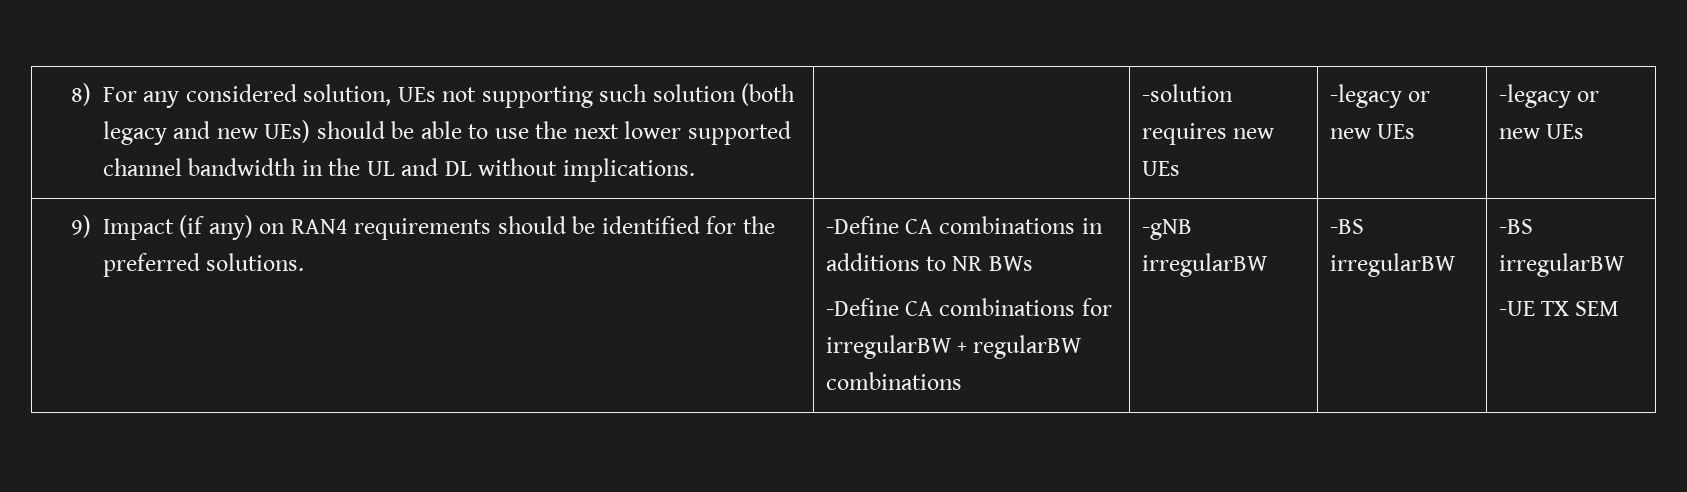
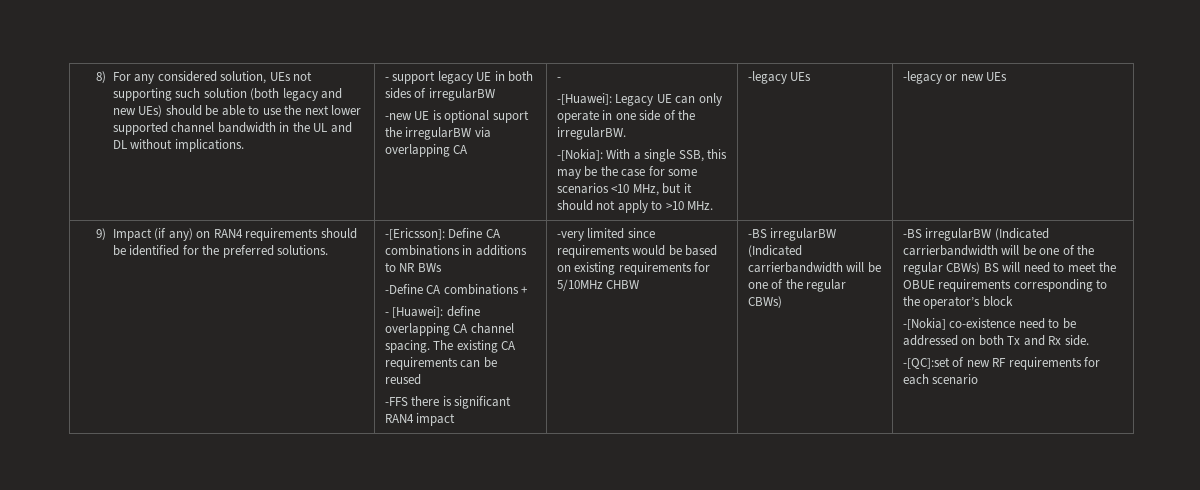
[1141,84,1233,102] [1141,123,1274,145] [1141,161,1180,176] [1329,84,1430,108] [1329,128,1371,139] | -solution requires new UEs | -legacy or new -> [384,71,534,84] [384,88,495,101] [384,110,529,123] [384,127,491,140] [384,144,469,157] [556,77,561,81] [556,93,722,106] [556,110,696,123] [556,127,626,140] [556,149,728,162] [556,166,698,179] [556,183,692,196] [556,200,714,213] [747,71,787,84] - support legacy UE in both sides of irregularBW // -new UE is optional suport the irregularBW via overlapping CA | - // -[Huawei]: Legacy UE can only operate in one side of the irregularBW. // -[Nokia]: With a single SSB, this may be the case for some scenarios <10 MHz, but it should not apply to >10 MHz. | -legacy
[825,216,899,234] -Define -> [384,228,483,240] -[Ericsson]: Define
[1081,298,1112,316] [825,335,1083,359] [825,372,962,390] [1141,219,1192,240] [1141,253,1268,277] [1329,219,1364,234] [1329,253,1456,277] [1498,219,1533,234] [1498,253,1625,277] [1498,301,1620,316] for irregularBW + regularBW combinations | -gNB irregularBW | -BS irregularBW | -BS irregularBW // -UE TX SEM -> [521,286,529,294] [384,306,480,318] [384,323,514,336] [384,340,517,353] [384,357,497,370] [384,374,421,385] [384,396,512,409] [384,413,456,426] [556,228,655,241] [556,245,718,258] [556,262,711,275] [556,279,640,291] [747,228,837,241] [747,245,802,257] [747,262,881,273] [747,279,847,292] [747,296,782,308] [902,228,1049,241] [902,245,1095,256] [902,262,1116,275] [902,279,1108,292] [902,296,1013,309] [902,318,1076,330] [902,335,1090,346] [902,357,1101,370] [902,374,979,385] + // - [Huawei]: define overlapping CA channel spacing. The existing CA requirements can be reused // -FFS there is significant RAN4 impact | -very limited since requirements would be based on existing requirements for 5/10MHz CHBW | -BS irregularBW (Indicated carrierbandwidth will be one of the regular CBWs) | -BS irregularBW (Indicated carrierbandwidth will be one of the regular CBWs) BS will need to meet the OBUE requirements corresponding to the operator’s block // -[Nokia] co-existence need to be addressed on both Tx and Rx side. // -[QC]:set of new RF requirements for each scenario

